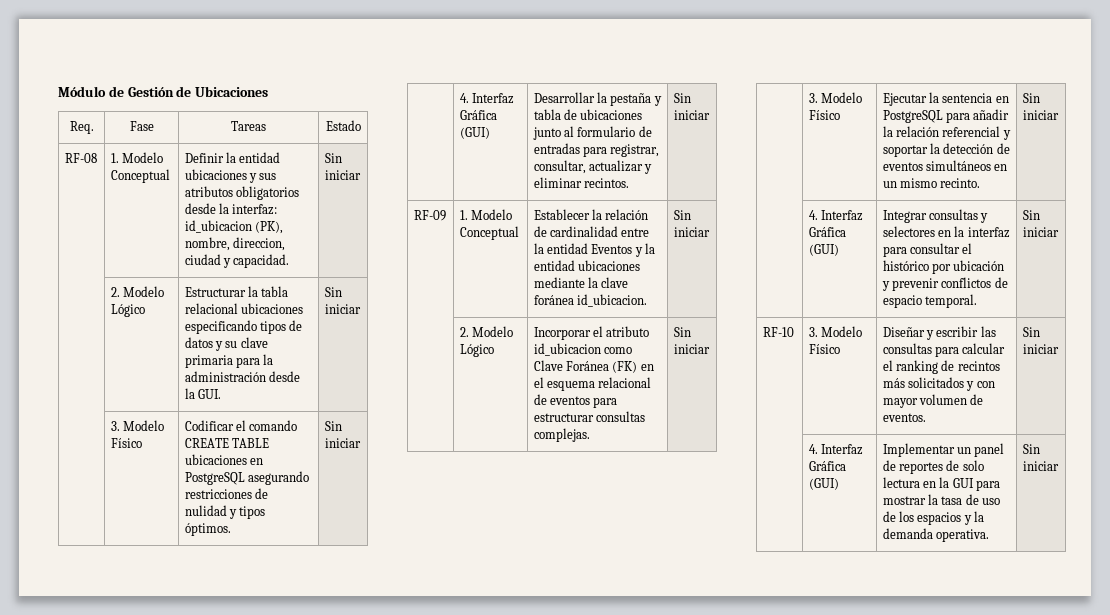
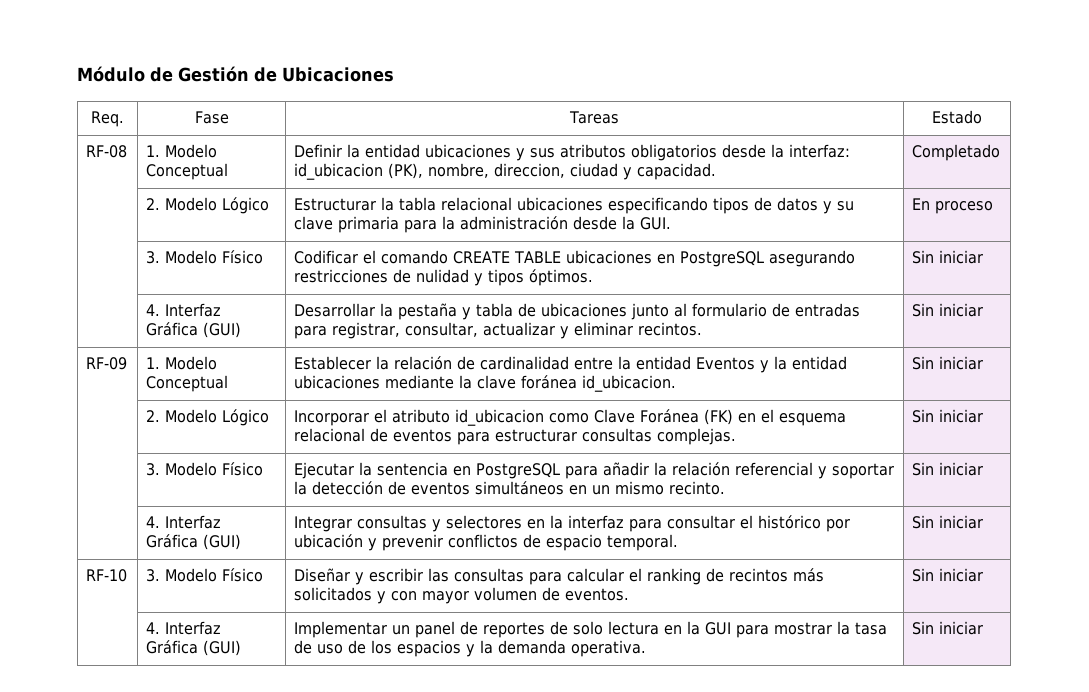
[324,153,342,163] [324,170,361,180] Sin iniciar -> [912,144,1001,161] Completado
[324,287,342,297] [324,304,361,314] Sin iniciar -> [912,198,994,214] En proceso

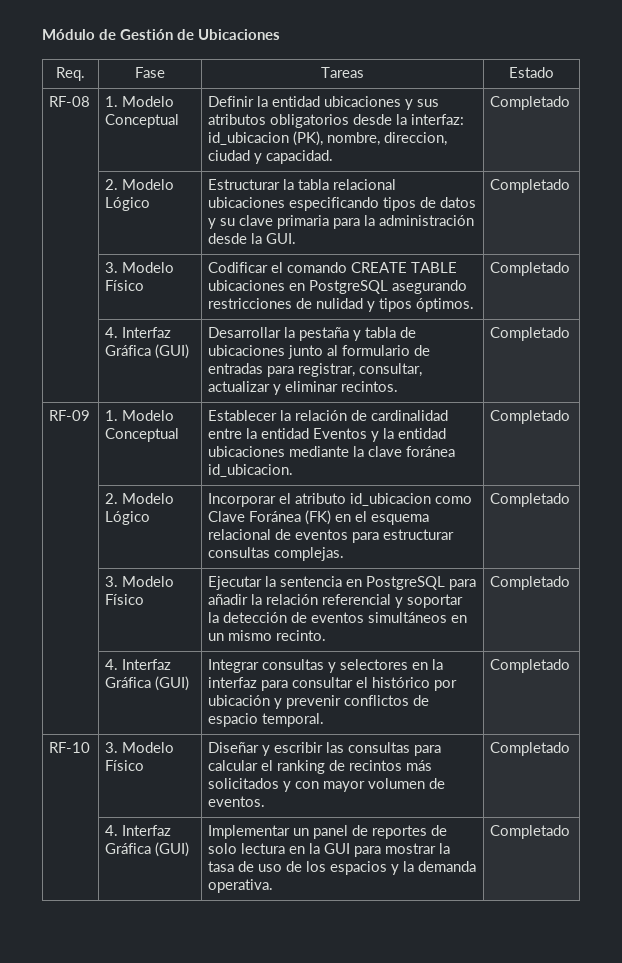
[912,198,994,214] En proceso -> [490,179,571,193] Completado
[912,250,984,264] Sin iniciar -> [490,262,571,276] Completado
[912,303,984,317] Sin iniciar -> [490,327,571,341] Completado
[912,356,984,370] Sin iniciar -> [490,410,571,424] Completado
[912,409,984,423] Sin iniciar -> [490,493,571,507] Completado
[912,462,984,476] Sin iniciar -> [490,576,571,590] Completado
[912,515,984,529] Sin iniciar -> [490,659,571,673] Completado
[912,568,984,582] Sin iniciar -> [490,742,571,756] Completado
[912,621,984,635] Sin iniciar -> [490,825,571,839] Completado

